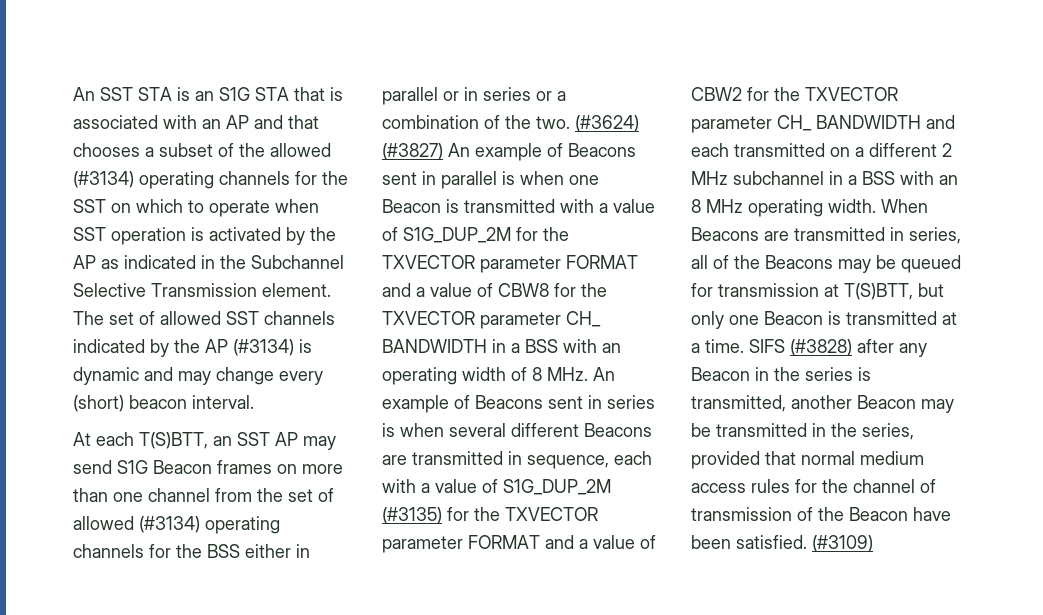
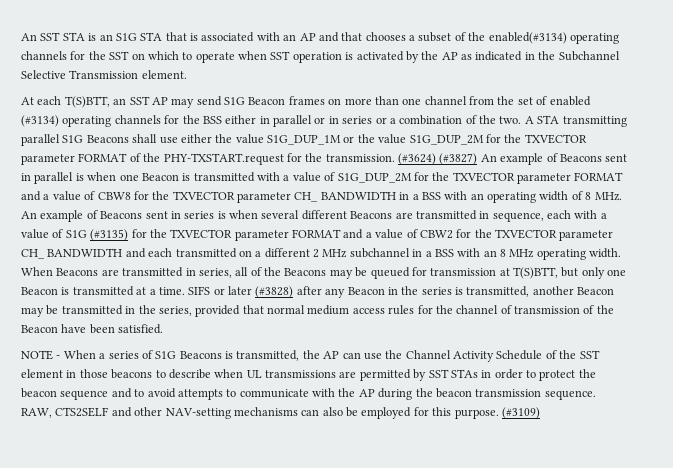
[270,143,331,157] [73,171,134,188] allowed (#3134) -> [488,32,567,44] enabled(#3134)
[73,311,335,325] [73,339,312,357] [73,367,323,385] [73,395,254,412] The set of allowed SST channels indicated by the AP (#3134) is dynamic and may change every (short) beacon interval. -> (187, 74) none
[73,516,134,530] allowed -> [549,96,591,106] enabled
(570, 122) none -> [524,115,627,127] [21,134,587,146] [21,153,395,165] A STA transmitting parallel S1G Beacons shall use either the value S1G_DUP_1M or the value S1G_DUP_2M for the TXVECTOR parameter FORMAT of the PHY-TXSTART.request for the transmission.
[503,479,611,495] S1G_DUP_2M -> [65,230,87,238] S1G
(785, 346) none -> [213,286,252,295] or later
(807, 542) none -> [21,350,600,362] [21,369,596,381] [21,388,596,400] [21,407,499,419] // NOTE - When a series of S1G Beacons is transmitted, the AP can use the Channel Activity Schedule of the SST element in those beacons to describe when UL transmissions are permitted by SST STAs in order to protect the beacon sequence and to avoid attempts to communicate with the AP during the beacon transmission sequence. RAW, CTS2SELF and other NAV-setting mechanisms can also be employed for this purpose.

